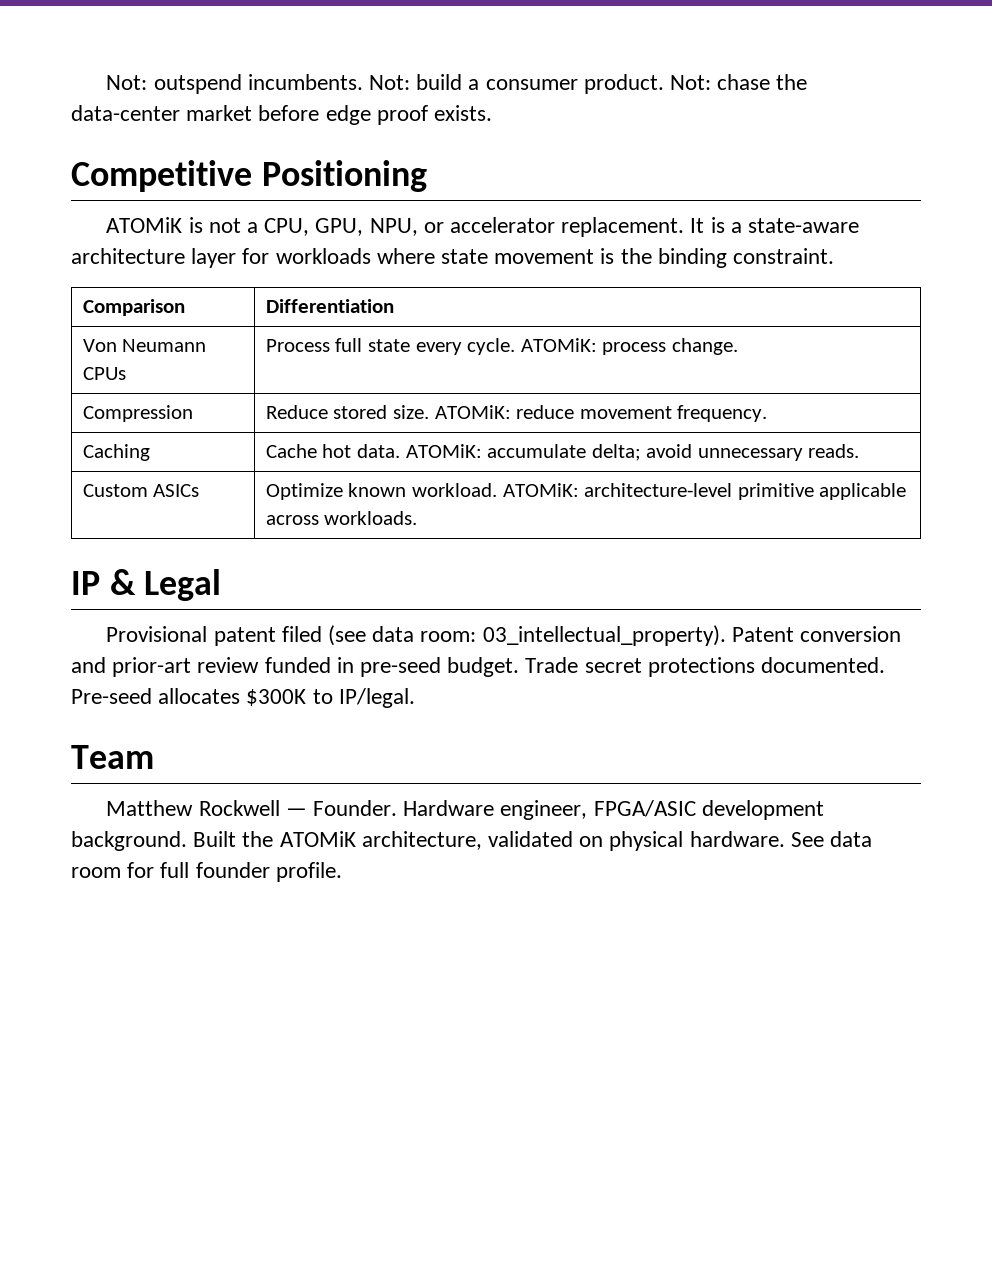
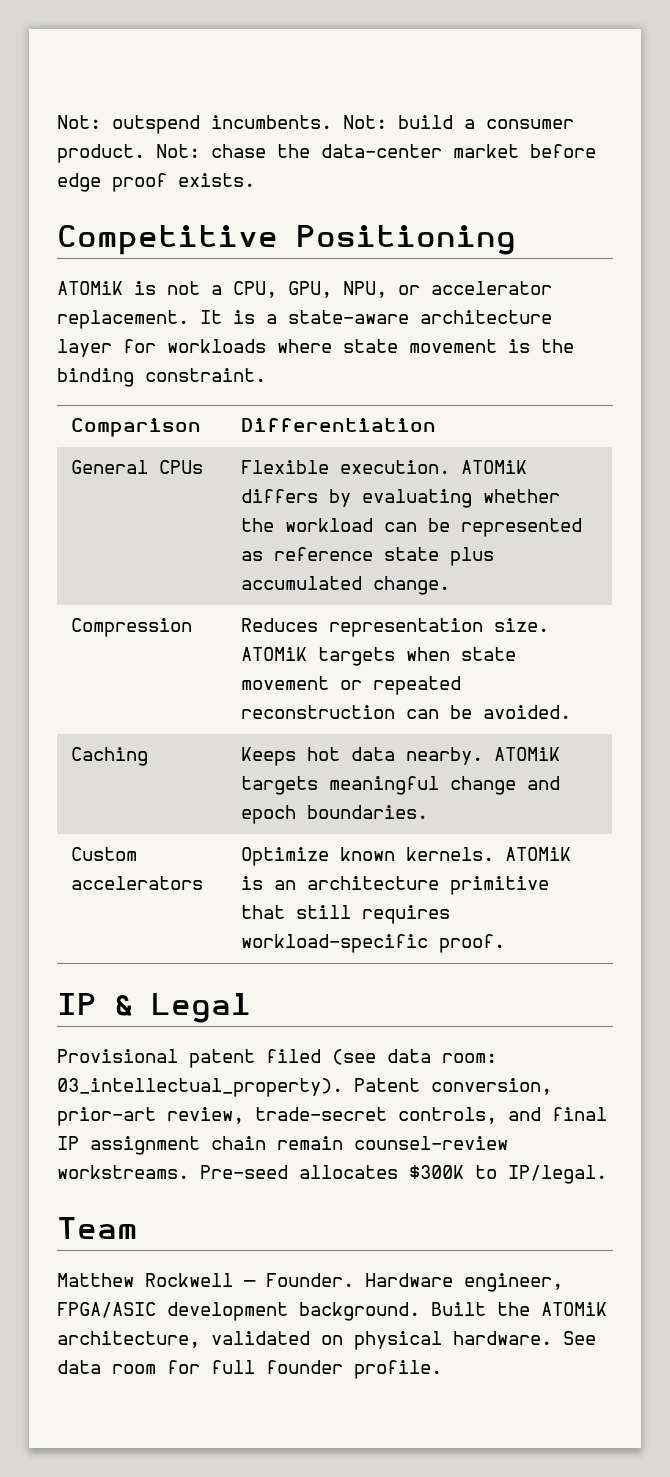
[82,339,207,352] Von Neumann -> [70,460,148,474] General
[265,338,738,355] [82,405,193,422] [265,405,768,422] [82,444,150,461] [265,444,860,461] Process full state every cycle. ATOMiK: process change. // Compression | Reduce stored size. ATOMiK: reduce movement frequency. // Caching | Cache hot data. ATOMiK: accumulate delta; avoid unnecessary reads. -> [240,460,527,474] [240,489,560,508] [240,518,582,537] [240,547,494,566] [240,576,450,595] [70,618,192,637] [240,618,549,637] [240,647,516,666] [240,676,461,695] [240,705,571,719] [70,747,148,766] [240,747,560,766] [240,776,560,795] [240,805,428,824] Flexible execution. ATOMiK differs by evaluating whether the workload can be represented as reference state plus accumulated change. // Compression | Reduces representation size. ATOMiK targets when state movement or repeated reconstruction can be avoided. // Caching | Keeps hot data nearby. ATOMiK targets meaningful change and epoch boundaries.
[153,484,200,497] ASICs -> [70,876,203,890] accelerators
[411,483,907,500] [265,511,418,525] workload. ATOMiK: architecture-level primitive applicable across workloads. -> [405,847,571,861] [240,876,549,895] [240,905,450,924] [240,934,505,953] kernels. ATOMiK is an architecture primitive that still requires workload-specific proof.
[800,626,902,642] [71,657,886,677] conversion and prior-art review funded in pre-seed budget. Trade secret protections documented. -> [431,1078,552,1095] [57,1107,607,1126] [57,1136,508,1155] [57,1165,189,1179] conversion, prior-art review, trade-secret controls, and final IP assignment chain remain counsel-review workstreams.

